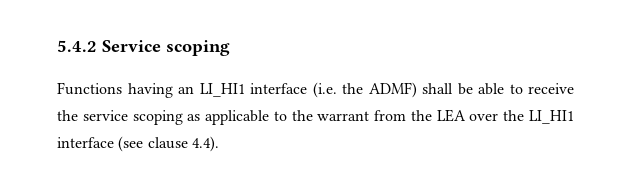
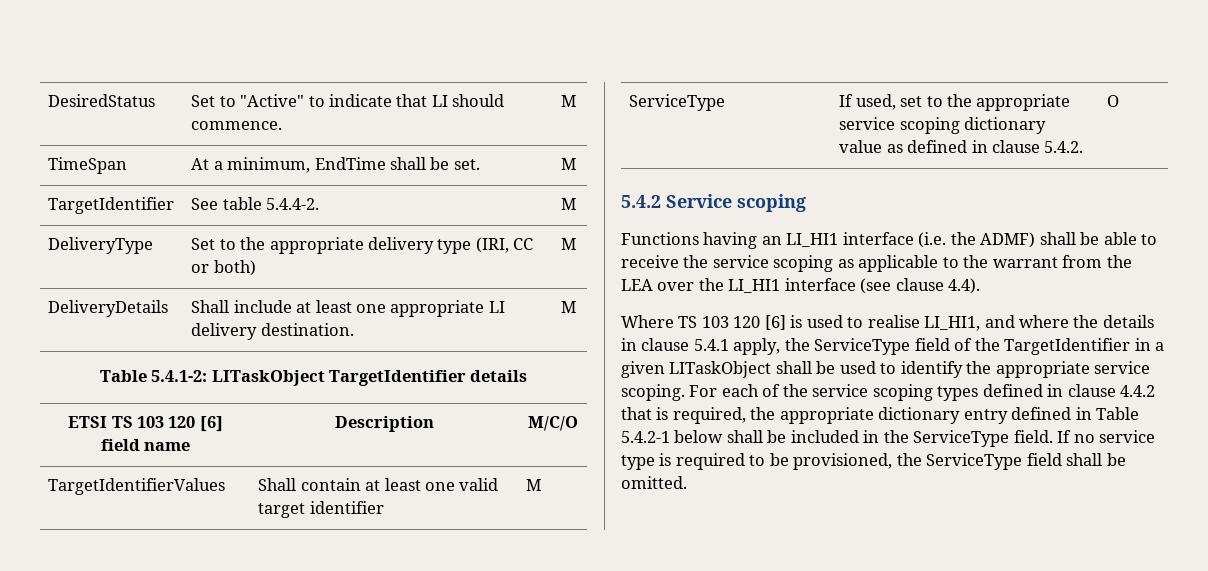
(57, 46) none -> [48,94,156,107] [191,94,505,107] [191,121,283,130] [561,95,577,107] [48,157,128,174] [191,157,480,173] [561,158,577,170] [48,197,175,214] [191,197,320,210] [561,198,577,210] [48,237,154,254] [191,237,534,254] [191,260,256,276] [561,238,577,250] [48,300,169,317] [191,300,505,317] [191,323,354,340] [561,301,577,313] [99,370,528,386] [68,416,223,432] [100,439,191,451] [335,416,434,432] [527,416,578,431] [48,478,226,495] [258,478,499,491] [258,501,384,518] [526,479,542,491] [629,94,726,111] [839,94,1071,111] [839,117,1047,134] [839,140,1084,153] [1107,95,1120,107] DesiredStatus | Set to "Active" to indicate that LI should commence. | M // TimeSpan | At a minimum, EndTime shall be set. | M // TargetIdentifier | See table 5.4.4-2. | M // DeliveryType | Set to the appropriate delivery type (IRI, CC or both) | M // DeliveryDetails | Shall include at least one appropriate LI delivery destination. | M // Table 5.4.1-2: LITaskObject TargetIdentifier details // ETSI TS 103 120 [6] field name | Description | M/C/O // TargetIdentifierValues | Shall contain at least one valid target identifier | M // ServiceType | If used, set to the appropriate service scoping dictionary value as defined in clause 5.4.2. | O //
(219, 144) none -> [621,315,1154,331] [621,338,1165,355] [621,361,1151,378] [621,384,1156,401] [621,407,1140,424] [621,430,1156,447] [621,453,1126,470] [621,476,687,489] // Where TS 103 120 [6] is used to realise LI_HI1, and where the details in clause 5.4.1 apply, the ServiceType field of the TargetIdentifier in a given LITaskObject shall be used to identify the appropriate service scoping. For each of the service scoping types defined in clause 4.4.2 that is required, the appropriate dictionary entry defined in Table 5.4.2-1 below shall be included in the ServiceType field. If no service type is required to be provisioned, the ServiceType field shall be omitted.

